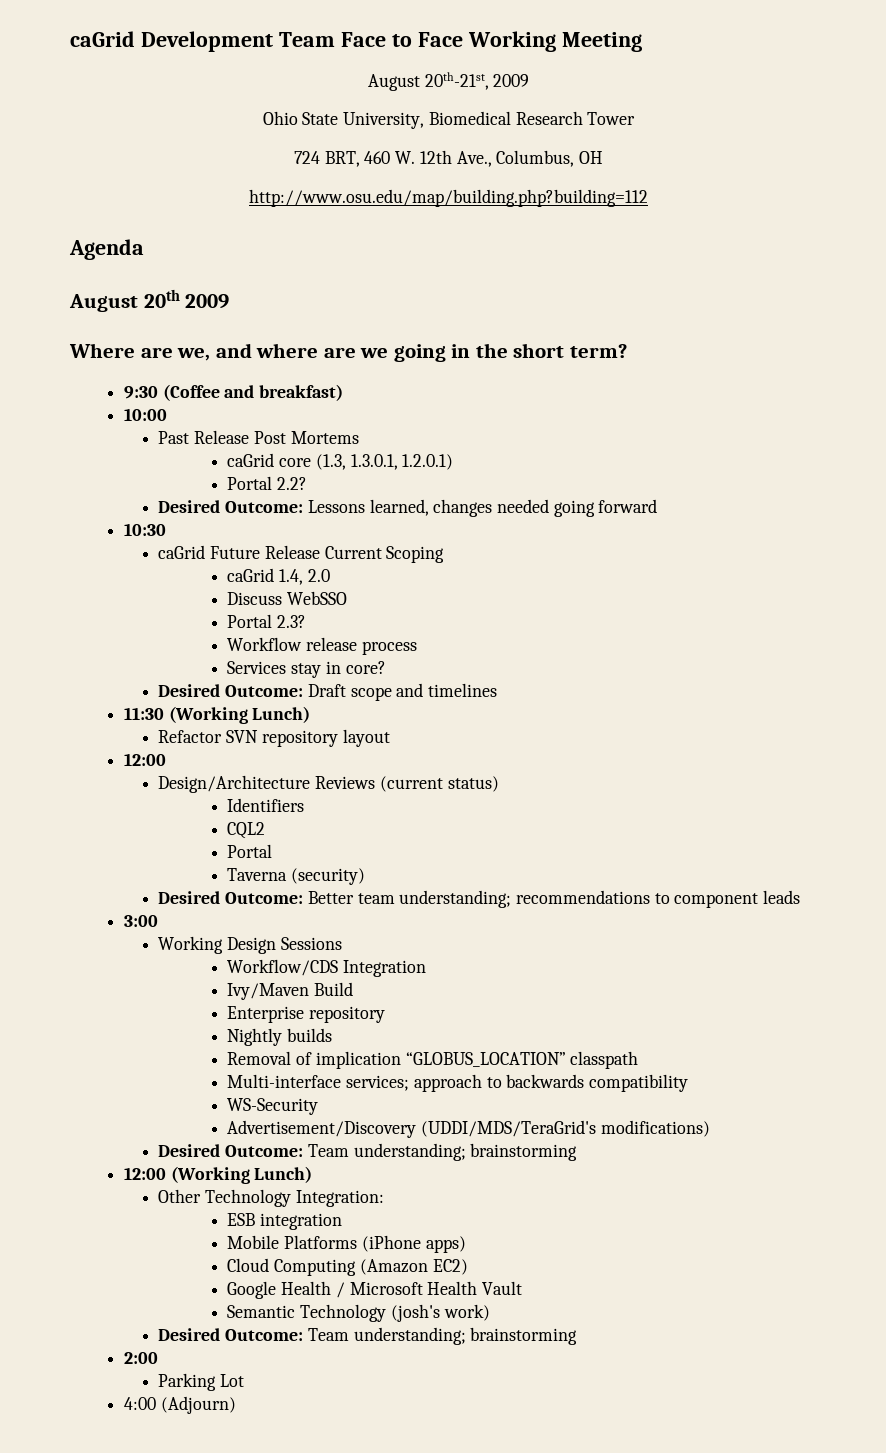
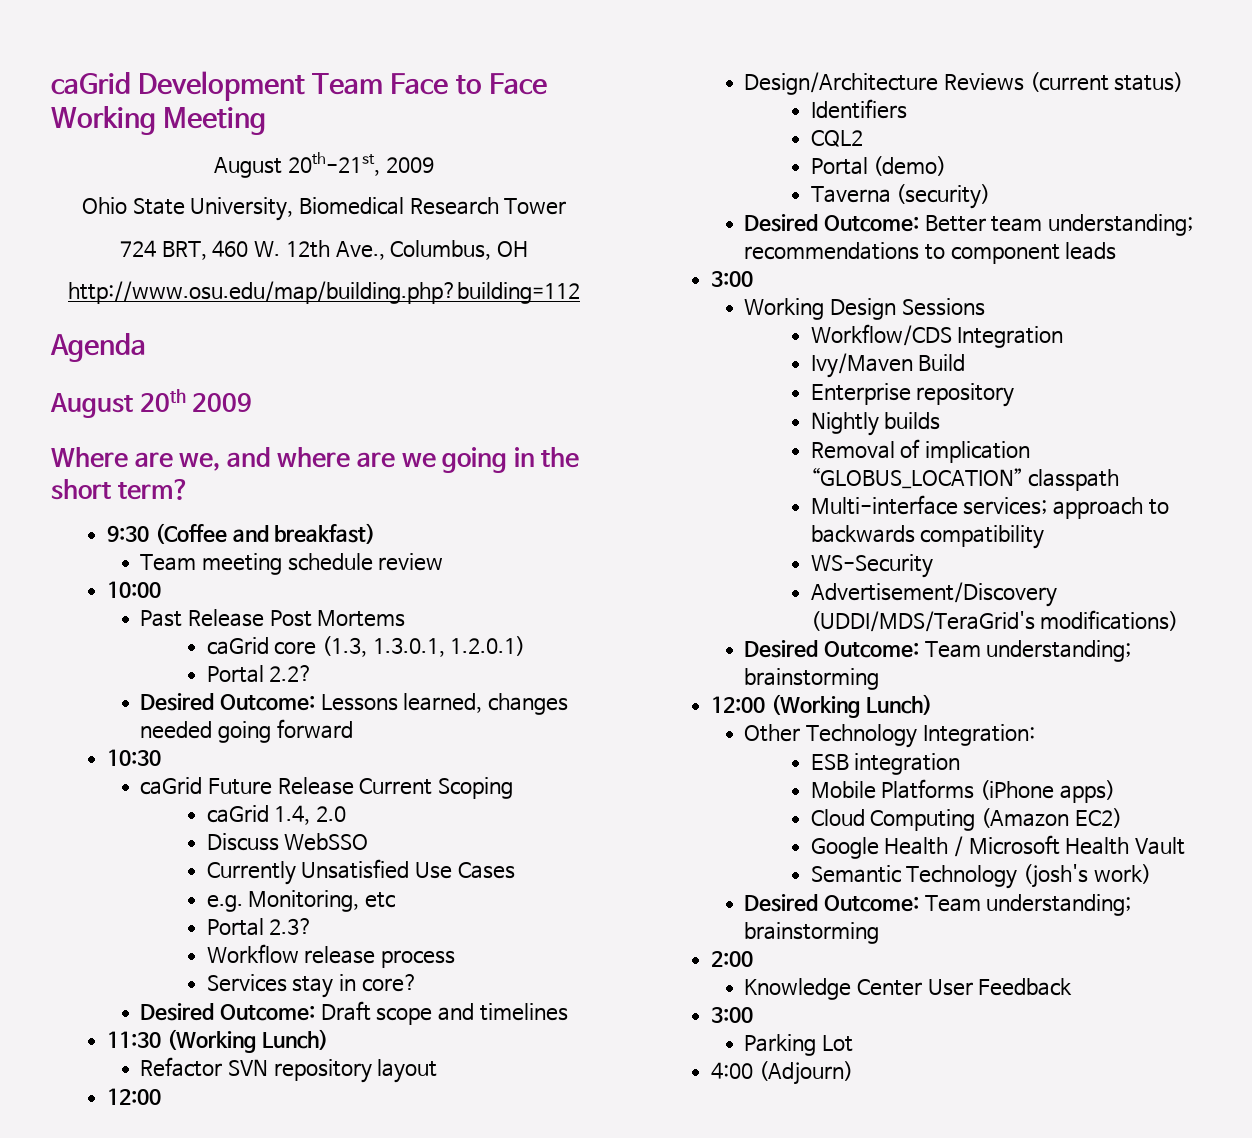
(343, 392) none -> [140,553,444,575] // Team meeting schedule review
(348, 598) none -> [206,859,515,885] [206,890,396,912] // Currently Unsatisfied Use Cases // e.g. Monitoring, etc
(273, 851) none -> [873,156,947,176] (demo)
(158, 1358) none -> [744,978,1073,1000] [711,1007,754,1023] // Knowledge Center User Feedback // 3:00

